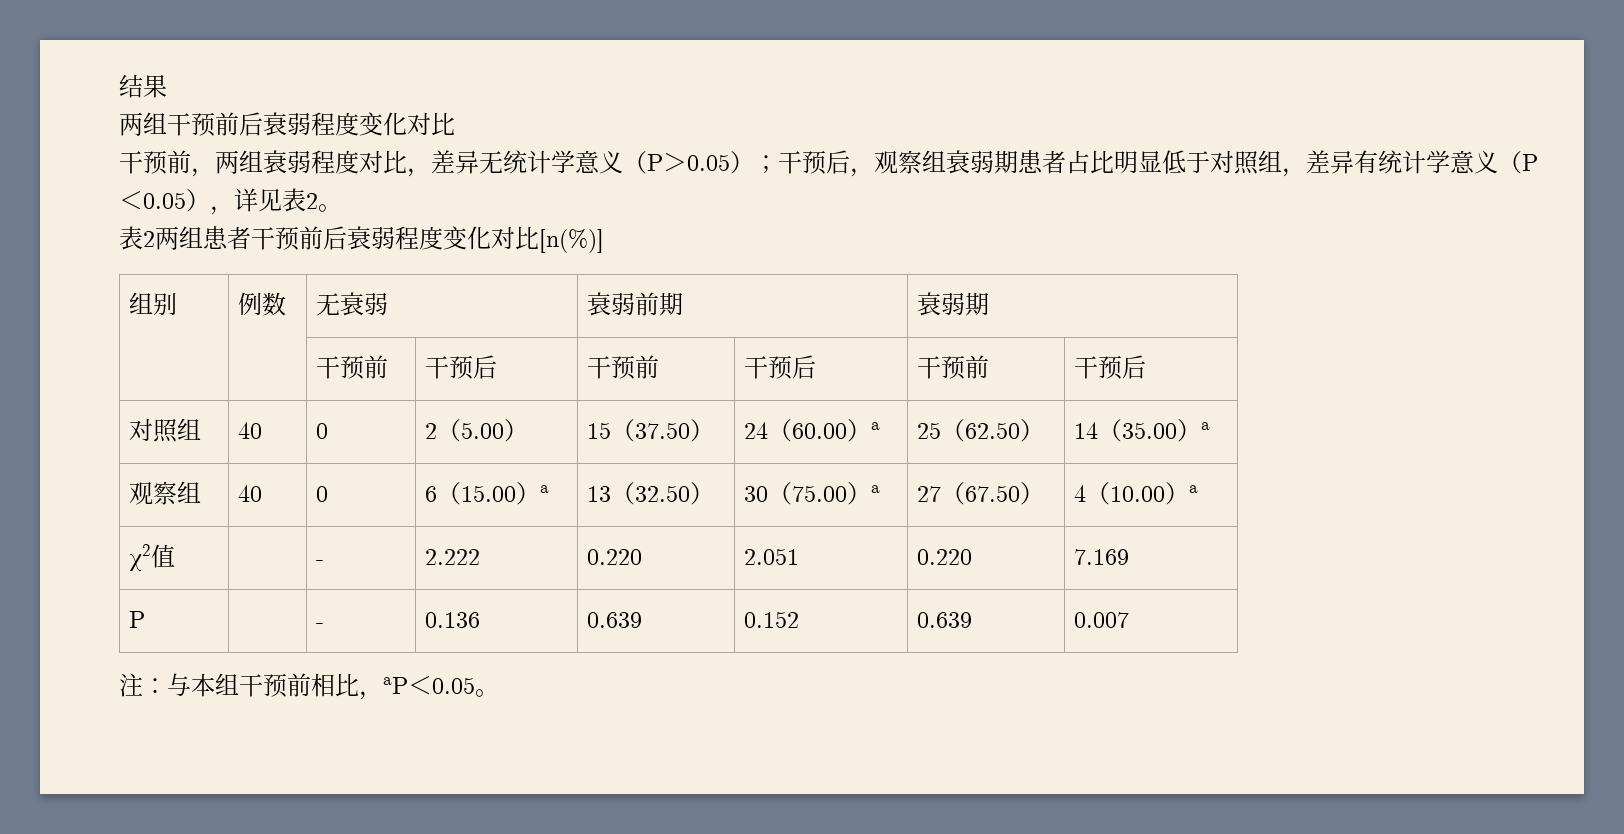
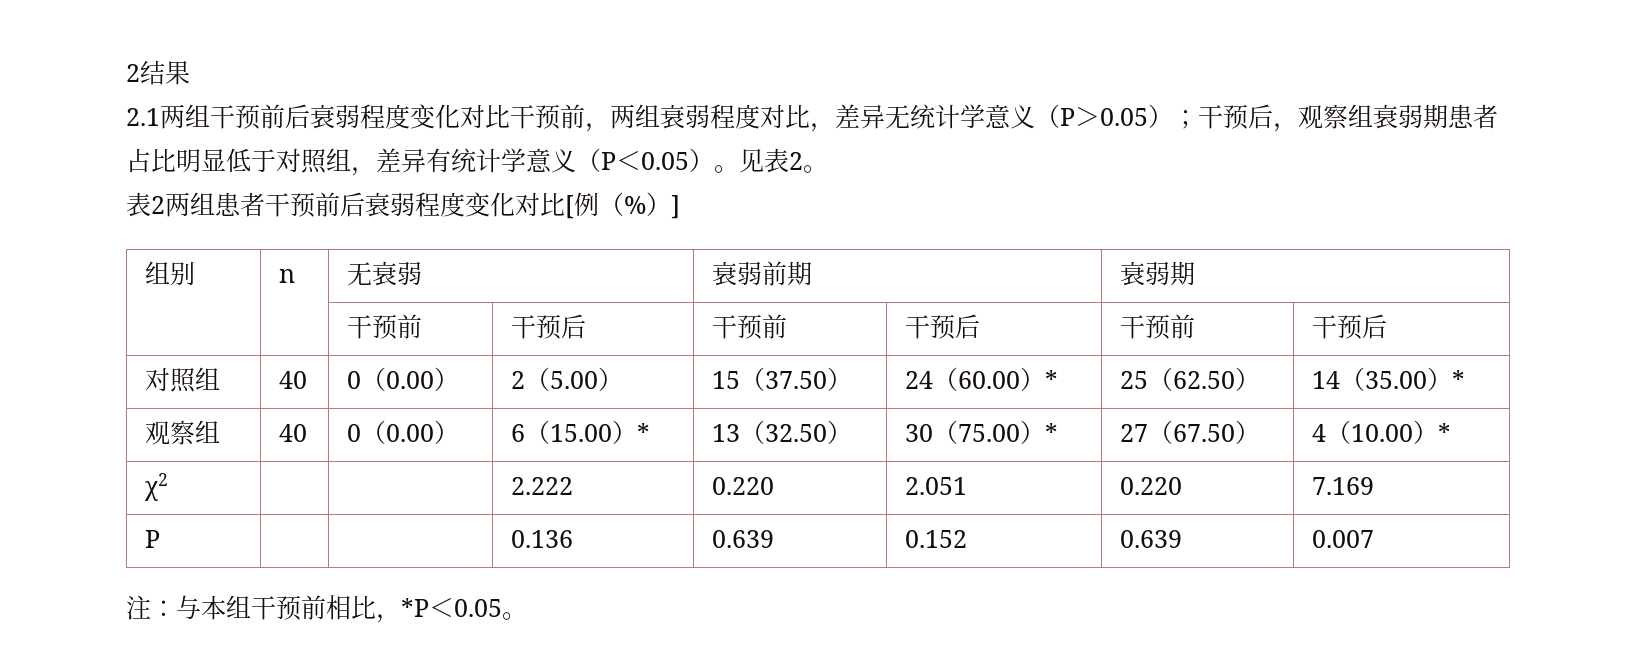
(119, 86) none -> [126,64,140,82] 2
(167, 86) none -> [126,108,160,126] 2.1
(455, 124) // -> (510, 116) none
[210,188,258,215] ，详 -> [714,165,739,173] 。
[539,229,604,253] [n(%)] -> [565,192,680,219] [例（%）]
[238,292,287,316] 例数 -> [278,269,295,283] n
(329, 431) none -> [360,367,459,391] （0.00）
[871,422,881,430] a -> [1044,370,1058,389] *
[1201,422,1211,430] a -> [1451,370,1465,389] *
(329, 494) none -> [360,420,459,444] （0.00）
[540,485,550,493] a -> [636,423,650,442] *
[871,485,881,493] a -> [1044,423,1058,442] *
[1189,485,1199,493] a -> [1437,423,1451,442] *
[151,544,176,568] [316,560,325,565] 值 | | - -> (168, 487) | |
[316,623,325,628] - -> (160, 539) none
[383,677,408,694] aP -> [401,598,429,617] *P

